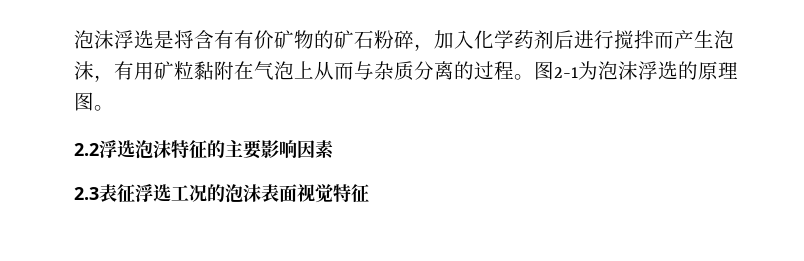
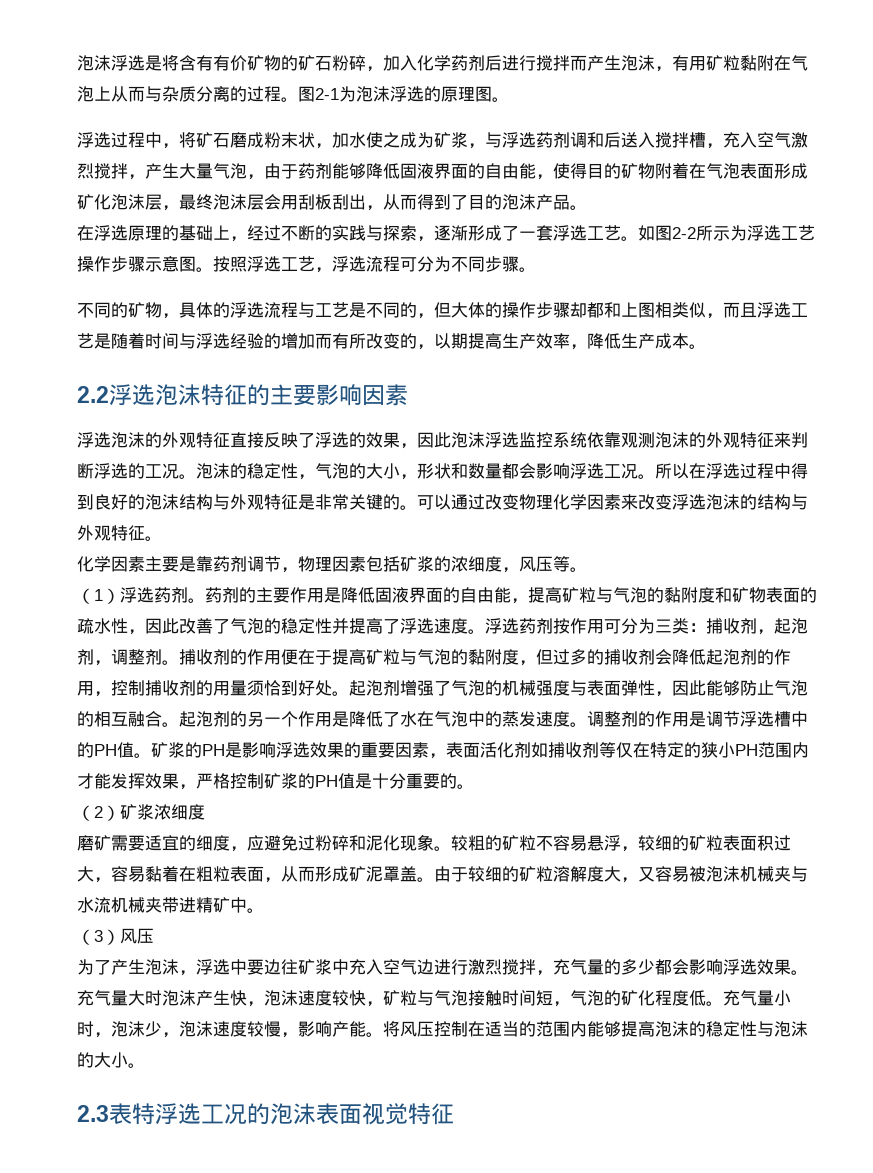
(114, 108) none -> [77,132,808,149] [77,163,808,180] [77,194,587,211] [77,225,815,242] [77,256,536,273] [77,302,808,319] [77,333,706,350] // 浮选过程中，将矿石磨成粉末状，加水使之成为矿浆，与浮选药剂调和后送入搅拌槽，充入空气激烈搅拌，产生大量气泡，由于药剂能够降低固液界面的自由能，使得目的矿物附着在气泡表面形成矿化泡沫层，最终泡沫层会用刮板刮出，从而得到了目的泡沫产品。 // 在浮选原理的基础上，经过不断的实践与探索，逐渐形成了一套浮选工艺。如图2-2所示为浮选工艺操作步骤示意图。按照浮选工艺，浮选流程可分为不同步骤。 // 不同的矿物，具体的浮选流程与工艺是不同的，但大体的操作步骤却都和上图相类似，而且浮选工艺是随着时间与浮选经验的增加而有所改变的，以期提高生产效率，降低生产成本。
(334, 149) none -> [77,432,808,449] [77,463,808,480] [77,494,808,510] [77,525,162,541] [77,556,587,573] [77,587,817,604] [77,618,808,635] [77,649,791,666] [77,680,808,697] [77,711,808,727] [77,742,809,759] [77,773,474,790] [77,804,205,821] [77,834,791,852] [77,866,808,883] [77,897,264,913] [77,928,154,945] [77,959,808,976] [77,990,791,1007] [77,1021,808,1038] [77,1052,145,1068] // 浮选泡沫的外观特征直接反映了浮选的效果，因此泡沫浮选监控系统依靠观测泡沫的外观特征来判断浮选的工况。泡沫的稳定性，气泡的大小，形状和数量都会影响浮选工况。所以在浮选过程中得到良好的泡沫结构与外观特征是非常关键的。可以通过改变物理化学因素来改变浮选泡沫的结构与外观特征。 // 化学因素主要是靠药剂调节，物理因素包括矿浆的浓细度，风压等。 // （1）浮选药剂。药剂的主要作用是降低固液界面的自由能，提高矿粒与气泡的黏附度和矿物表面的疏水性，因此改善了气泡的稳定性并提高了浮选速度。浮选药剂按作用可分为三类：捕收剂，起泡剂，调整剂。捕收剂的作用便在于提高矿粒与气泡的黏附度，但过多的捕收剂会降低起泡剂的作用，控制捕收剂的用量须恰到好处。起泡剂增强了气泡的机械强度与表面弹性，因此能够防止气泡的相互融合。起泡剂的另一个作用是降低了水在气泡中的蒸发速度。调整剂的作用是调节浮选槽中的PH值。矿浆的PH是影响浮选效果的重要因素，表面活化剂如捕收剂等仅在特定的狭小PH范围内才能发挥效果，严格控制矿浆的PH值是十分重要的。 // （2）矿浆浓细度 // 磨矿需要适宜的细度，应避免过粉碎和泥化现象。较粗的矿粒不容易悬浮，较细的矿粒表面积过大，容易黏着在粗粒表面，从而形成矿泥罩盖。由于较细的矿粒溶解度大，又容易被泡沫机械夹与水流机械夹带进精矿中。 // （3）风压 // 为了产生泡沫，浮选中要边往矿浆中充入空气边进行激烈搅拌，充气量的多少都会影响浮选效果。充气量大时泡沫产生快，泡沫速度较快，矿粒与气泡接触时间短，气泡的矿化程度低。充气量小时，泡沫少，泡沫速度较慢，影响产能。将风压控制在适当的范围内能够提高泡沫的稳定性与泡沫的大小。
[117,184,135,203] 征 -> [132,1103,155,1125] 特

